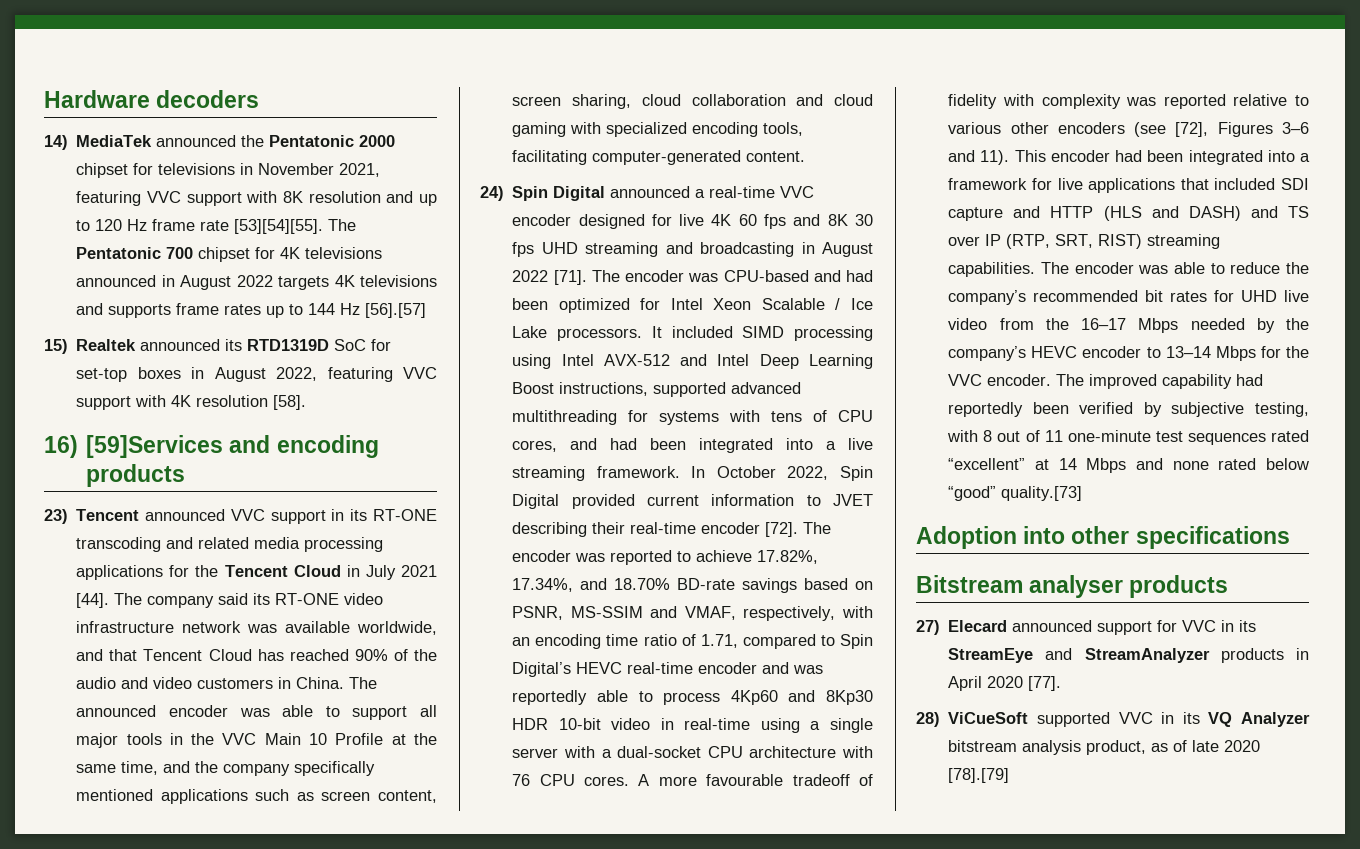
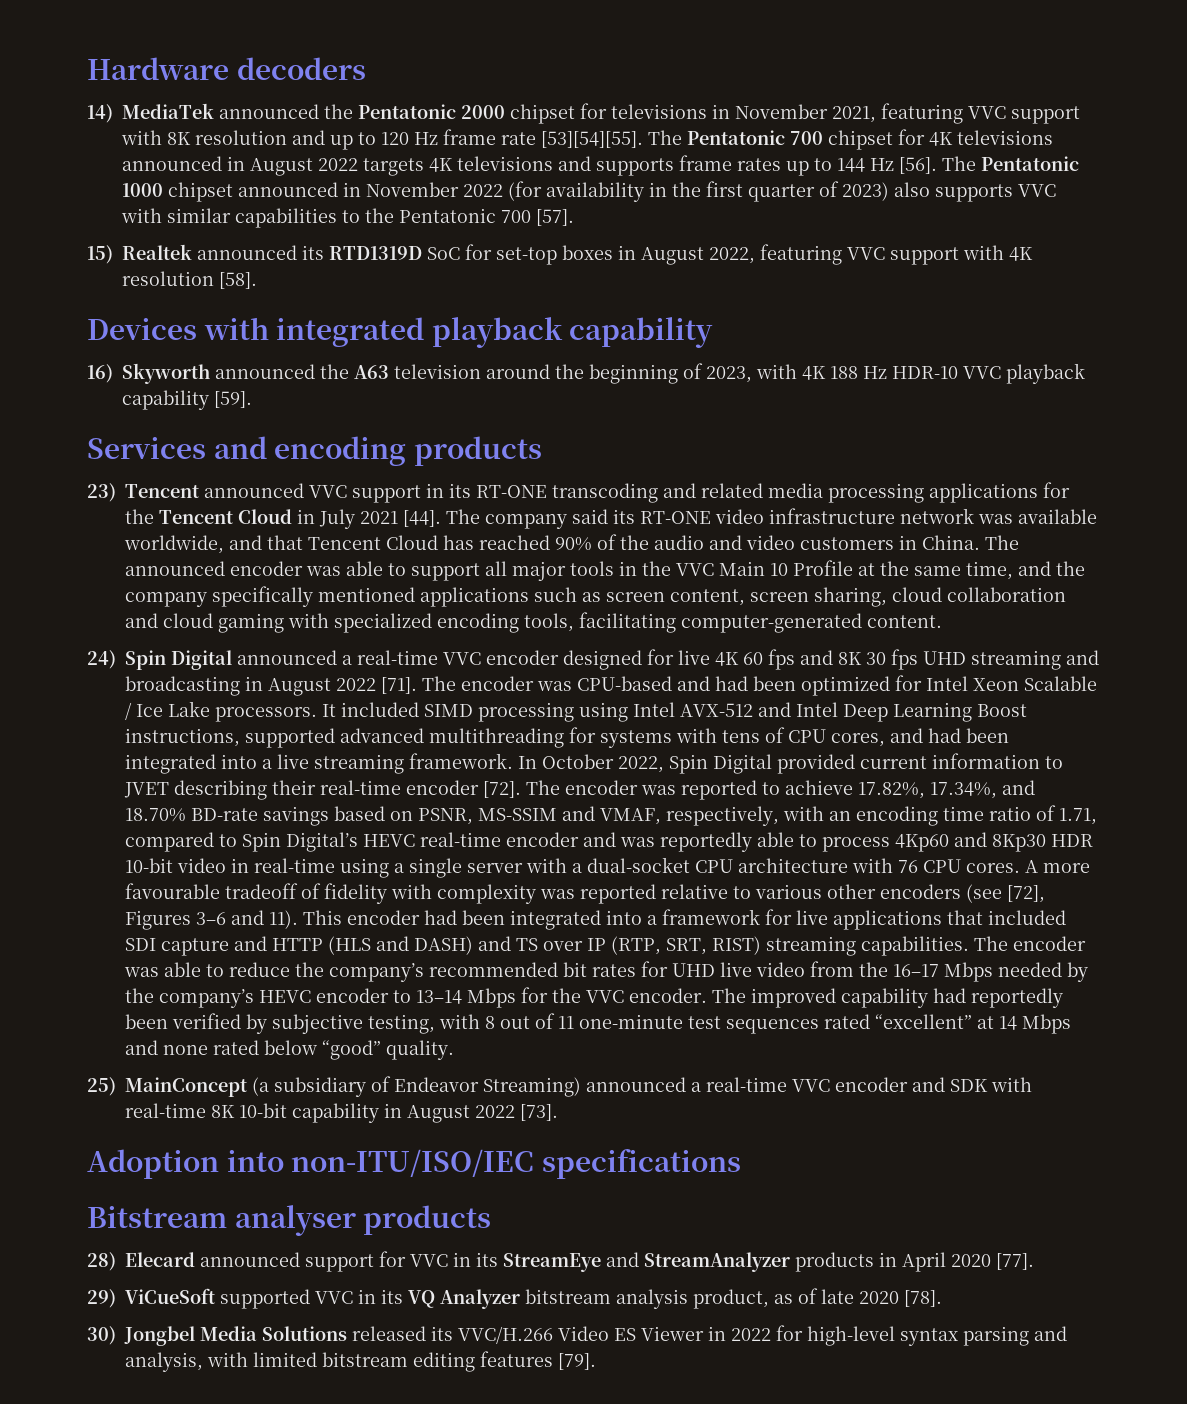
[365,303,427,318] [56].[57] -> [899,156,1079,174] [122,181,1056,202] [121,208,574,228] [56]. The Pentatonic 1000 chipset announced in November 2022 (for availability in the first quarter of 2023) also supports VVC with similar capabilities to the Pentatonic 700 [57].
[44,435,224,458] 16) [59]Services -> [87,317,714,348] [87,363,1085,384] [122,390,252,410] [87,437,206,459] Devices with integrated playback capability // 16) Skyworth announced the A63 television around the beginning of 2023, with 4K 188 Hz HDR-10 VVC playback capability [59]. // Services
[1001,486,1083,501] quality.[73] -> [386,1040,454,1060] [87,1076,1032,1097] [125,1103,558,1123] quality. // 25) MainConcept (a subsidiary of Endeavor Streaming) announced a real-time VVC encoder and SDK with real-time 8K 10-bit capability in August 2022 [73].
[1071,526,1130,544] other -> [291,1149,535,1177] non-ITU/ISO/IEC
[916,620,940,635] 27) -> [87,1252,116,1271] 28)
[916,712,940,727] 28) -> [87,1289,116,1308] 29)
[948,768,1010,783] [78].[79] -> [904,1290,942,1307] [87,1325,1067,1346] [125,1351,596,1372] [78]. // 30) Jongbel Media Solutions released its VVC/H.266 Video ES Viewer in 2022 for high-level syntax parsing and analysis, with limited bitstream editing features [79].

